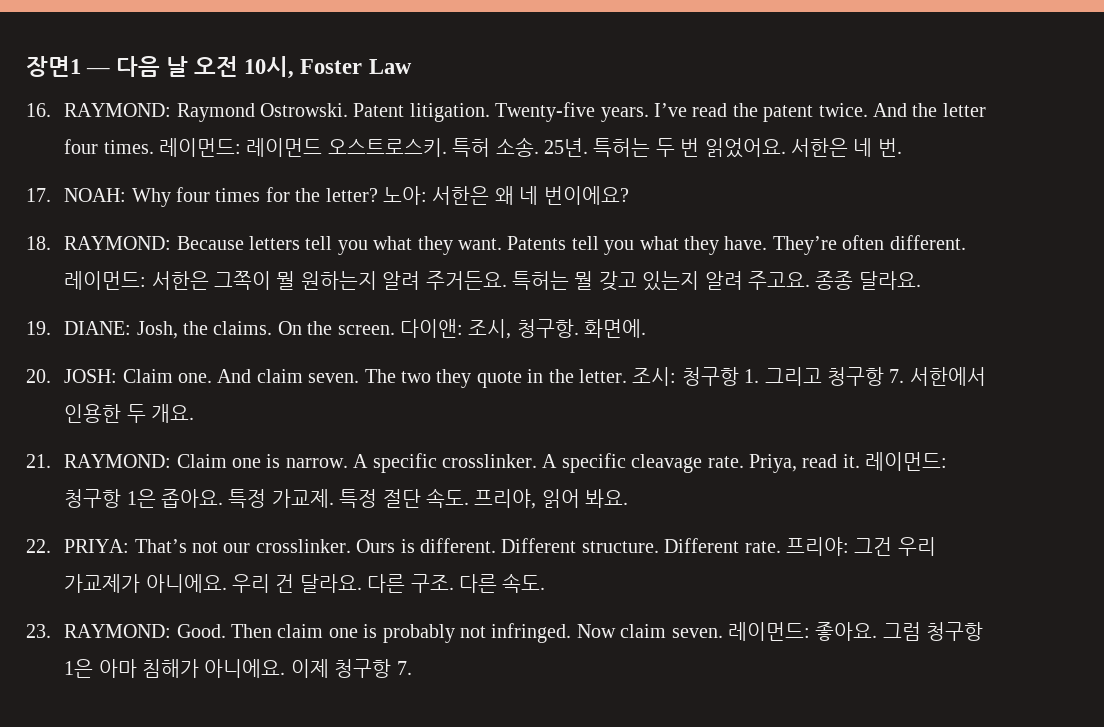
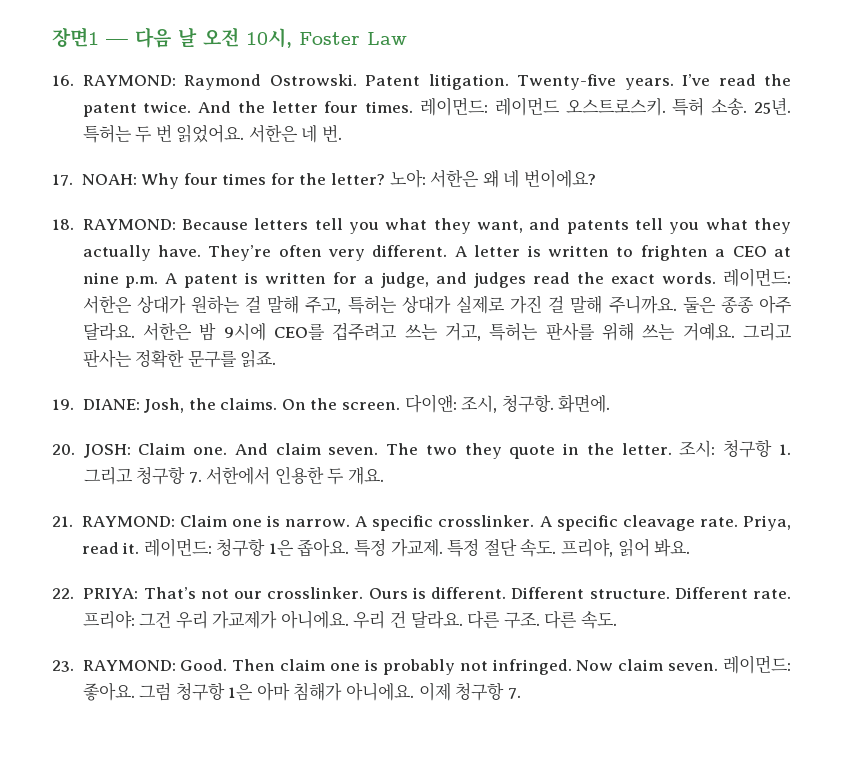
[458,236,720,255] want. Patents tell you what they -> [476,218,791,234] [82,245,151,261] want, and patents tell you what they actually
[889,235,966,250] [64,271,921,291] different. 레이먼드: 서한은 그쪽이 뭘 원하는지 알려 주거든요. 특허는 뭘 갖고 있는지 알려 주고요. 종종 달라요. -> [328,245,791,261] [82,268,791,288] [82,295,792,314] [82,322,792,341] [82,349,277,368] very different. A letter is written to frighten a CEO at nine p.m. A patent is written for a judge, and judges read the exact words. 레이먼드: 서한은 상대가 원하는 걸 말해 주고, 특허는 상대가 실제로 가진 걸 말해 주니까요. 둘은 종종 아주 달라요. 서한은 밤 9시에 CEO를 겁주려고 쓰는 거고, 특허는 판사를 위해 쓰는 거예요. 그리고 판사는 정확한 문구를 읽죠.

